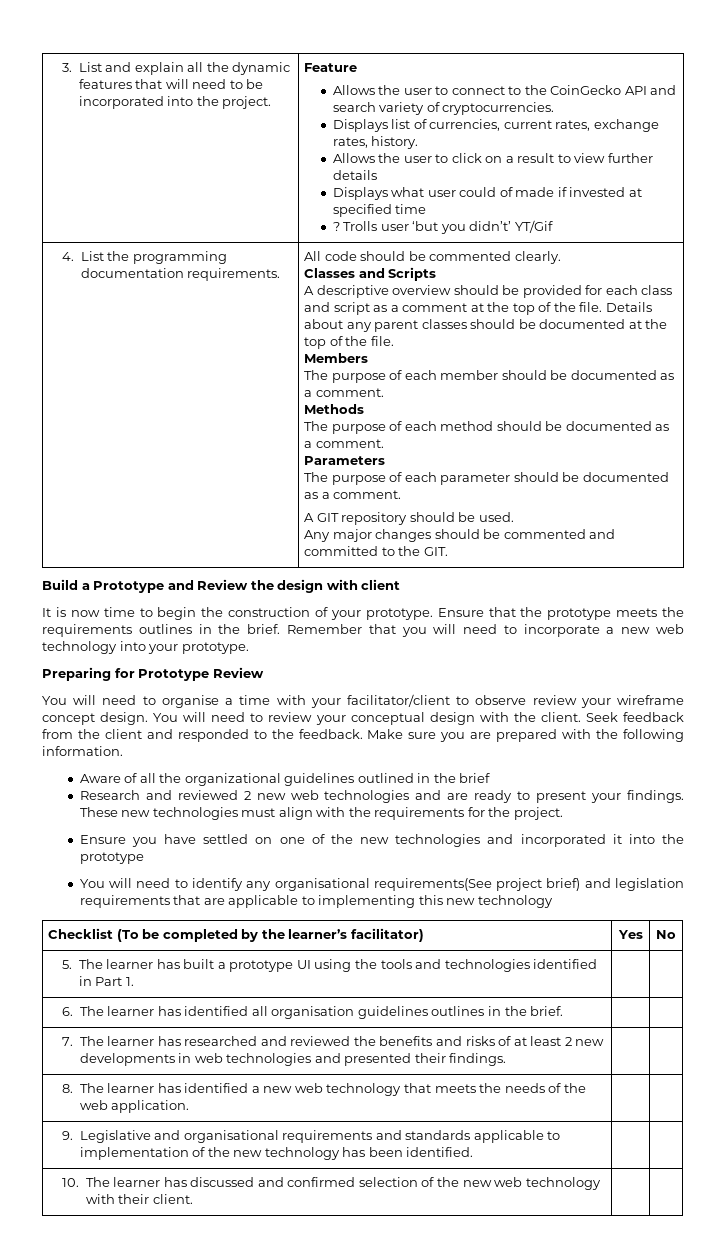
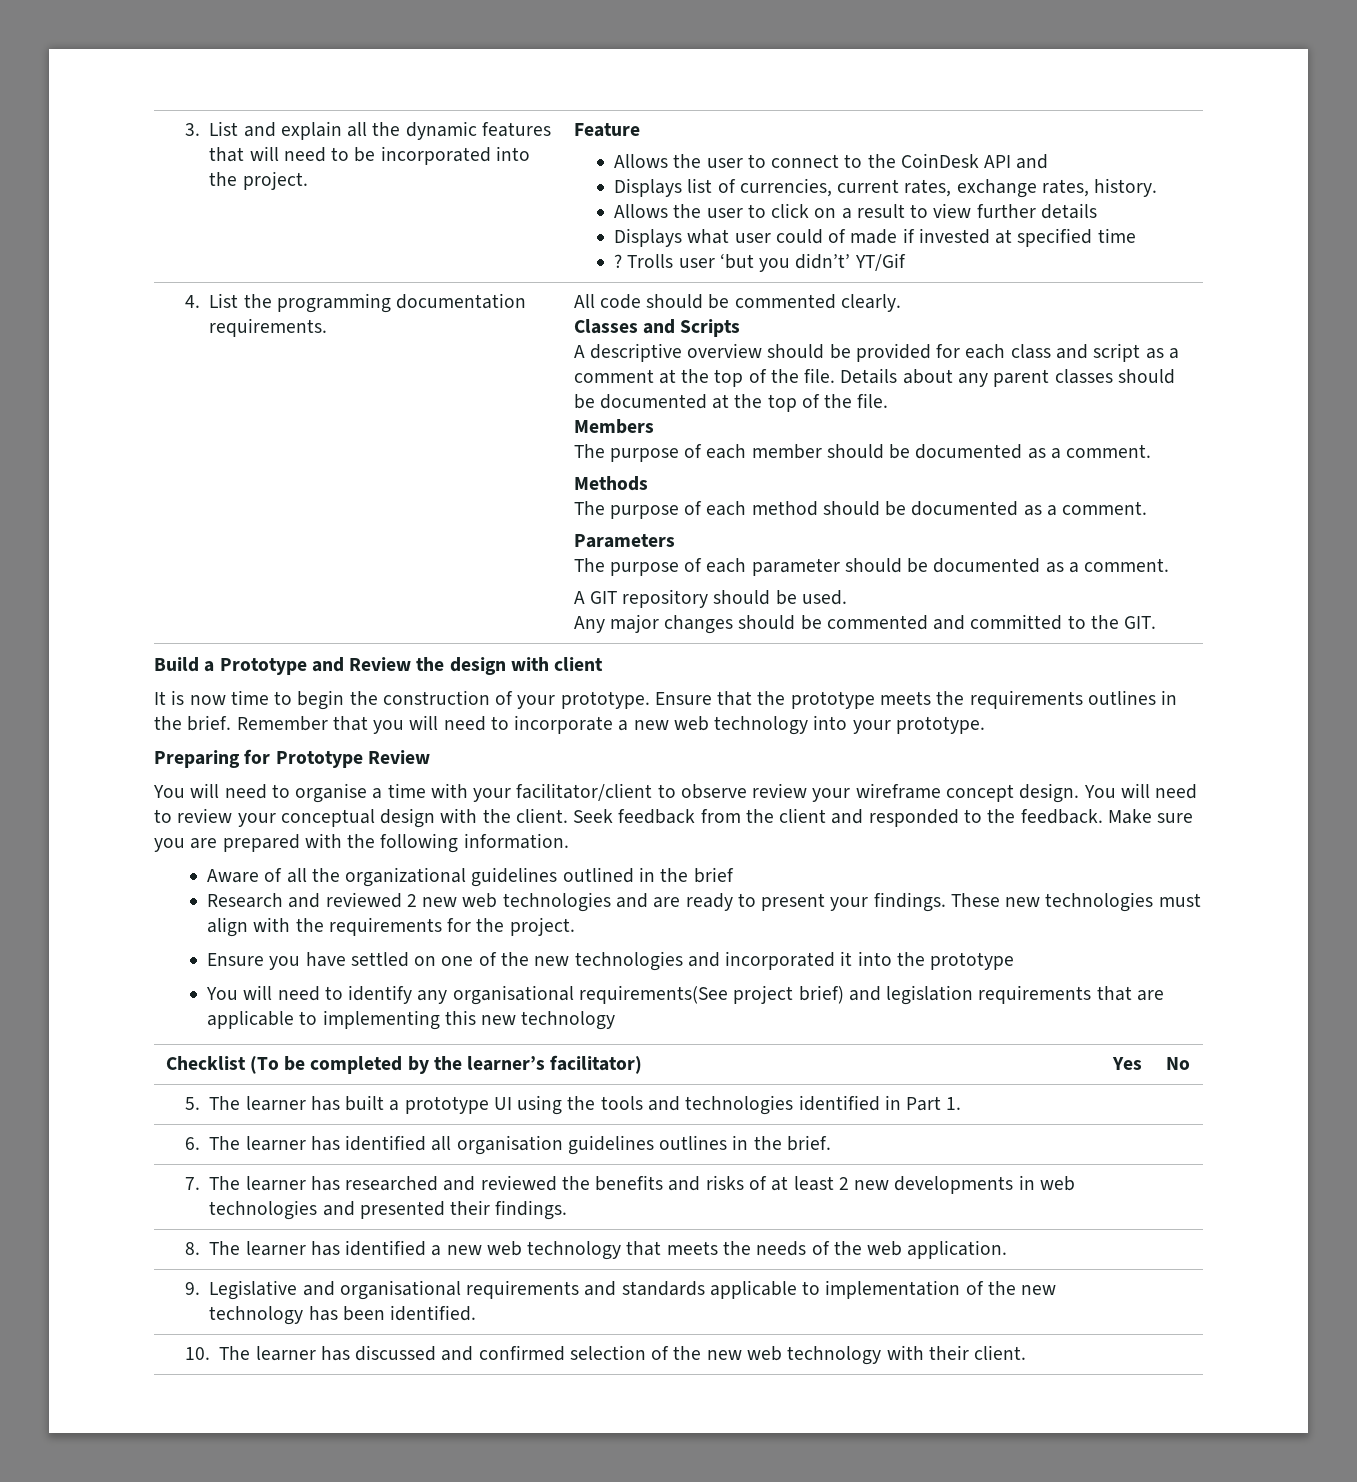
[550,85,622,95] CoinGecko -> [900,153,979,168] CoinDesk
[332,102,555,115] search variety of cryptocurrencies. -> (1049, 161) none

